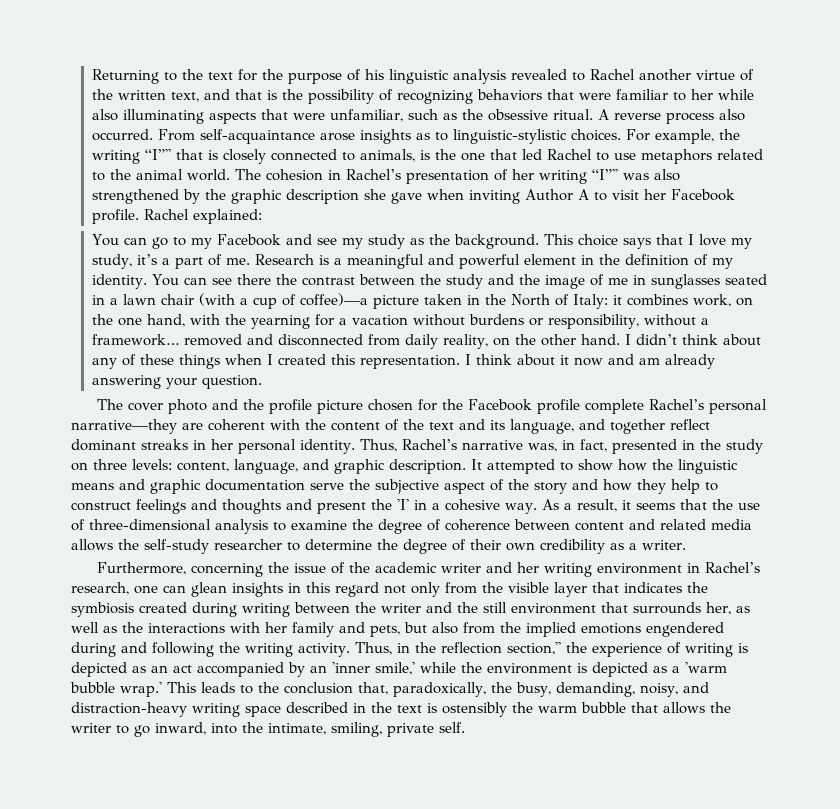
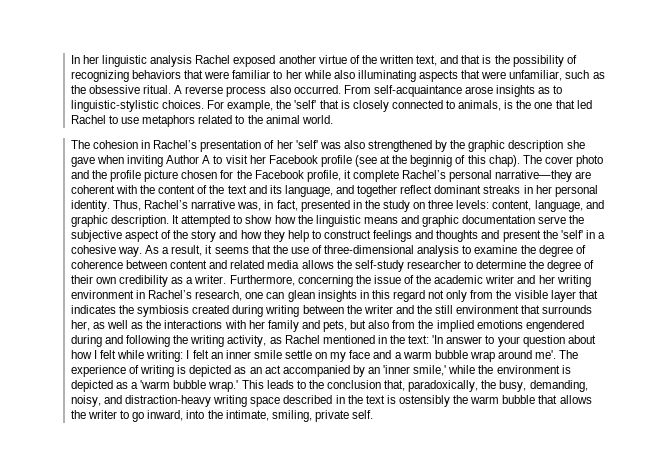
[91,69,635,84] Returning to the text for the purpose of his linguistic analysis revealed to Rachel -> [70,55,276,67] In her linguistic analysis Rachel exposed
[91,149,171,164] writing “I”'' -> [294,100,317,109] 'self'
(230, 175) none -> (333, 119) //
[538,169,618,184] writing “I”'' -> [295,140,318,149] 'self'
[91,209,262,224] [91,234,752,249] [91,254,733,269] [91,274,767,289] [91,293,753,309] [91,314,709,329] [91,334,761,349] [91,354,715,369] [91,375,262,389] profile. Rachel explained: // You can go to my Facebook and see my study as the background. This choice says that I love my study, it’s a part of me. Research is a meaningful and powerful element in the definition of my identity. You can see there the contrast between the study and the image of me in sunglasses seated in a lawn chair (with a cup of coffee)—a picture taken in the North of Italy: it combines work, on the one hand, with the yearning for a vacation without burdens or responsibility, without a framework… removed and disconnected from daily reality, on the other hand. I didn’t think about any of these things when I created this representation. I think about it now and am already answering your question. // -> [320,155,520,167] profile (see at the beginnig of this chap).
[536,399,580,414] profile -> [306,170,351,182] profile, it
[397,499,409,510] 'I' -> [560,230,583,239] 'self'
(686, 545) // -> (227, 279) none
[298,642,587,657] activity. Thus, in the reflection section,'' the -> [227,335,596,347] [70,350,579,362] activity, as Rachel mentioned in the text: 'In answer to your question about how I felt while writing: I felt an inner smile settle on my face and a warm bubble wrap around me'. The

